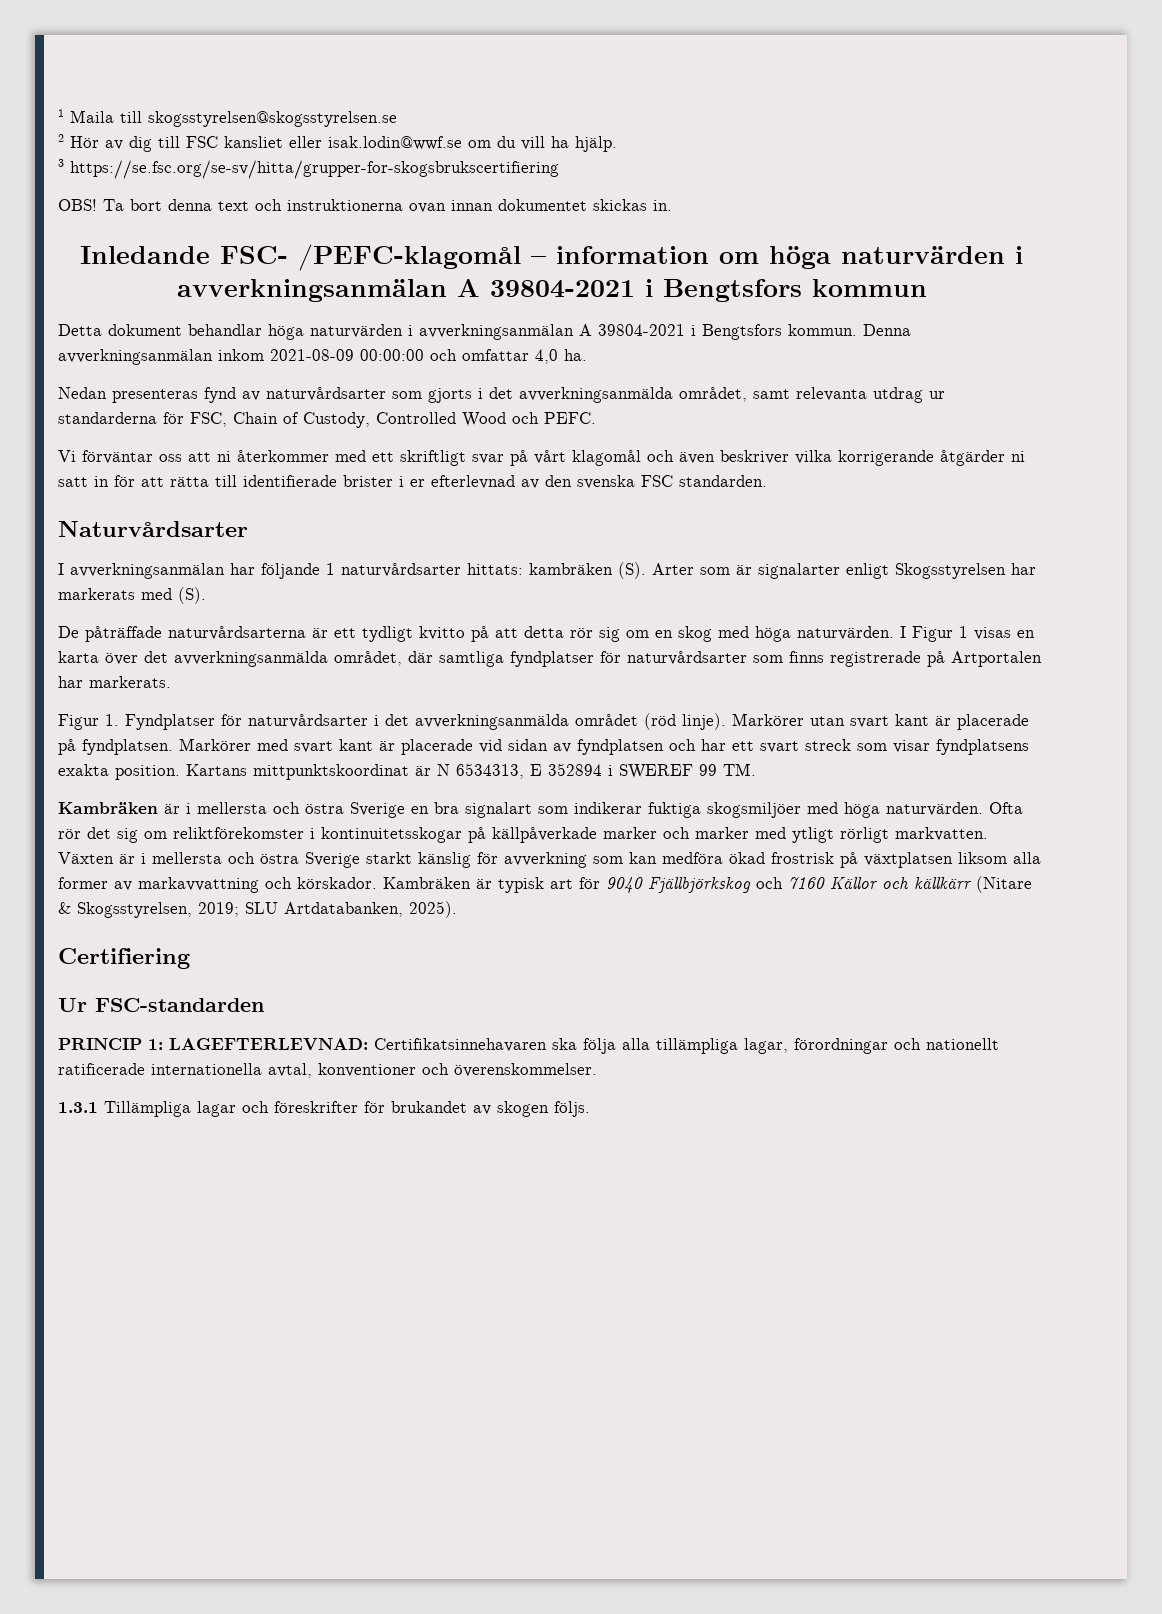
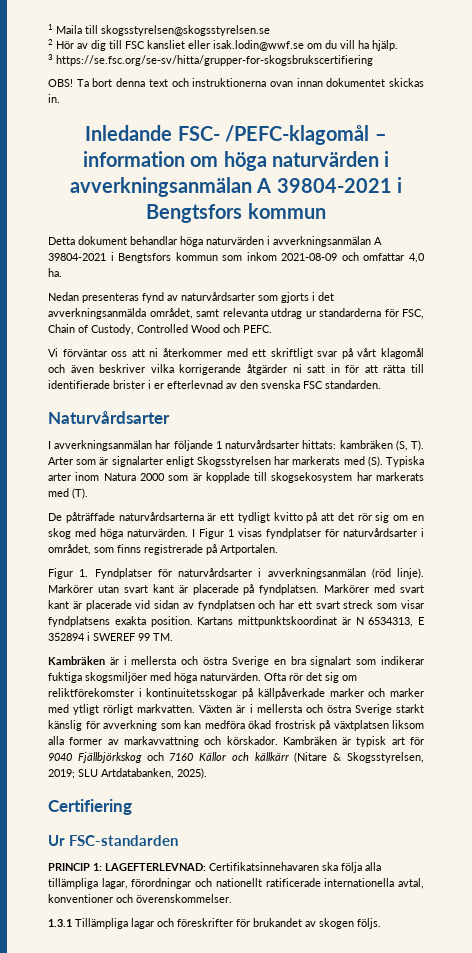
[788,324,911,336] [58,349,213,365] kommun. Denna avverkningsanmälan -> [175,252,243,261] kommun som
[360,349,424,361] 00:00:00 -> (338, 257) none
[618,562,646,579] (S). -> [395,440,425,451] (S, T).
(206, 595) none -> [385,456,424,467] [48,472,425,483] [48,488,88,499] Typiska arter inom Natura 2000 som är kopplade till skogsekosystem har markerats med (T).
[524,626,564,638] detta -> [337,512,354,521] det
[1017,630,1035,638] [58,651,504,667] en karta över det avverkningsanmälda området, där samtliga -> (262, 532) none
(747, 658) none -> [421,528,424,537] [48,544,91,555] i området,
[951,651,1042,667] [58,676,171,688] Artportalen har markerats. -> [220,544,278,555] Artportalen.
[385,714,638,730] det avverkningsanmälda området -> [267,568,366,579] avverkningsanmälan

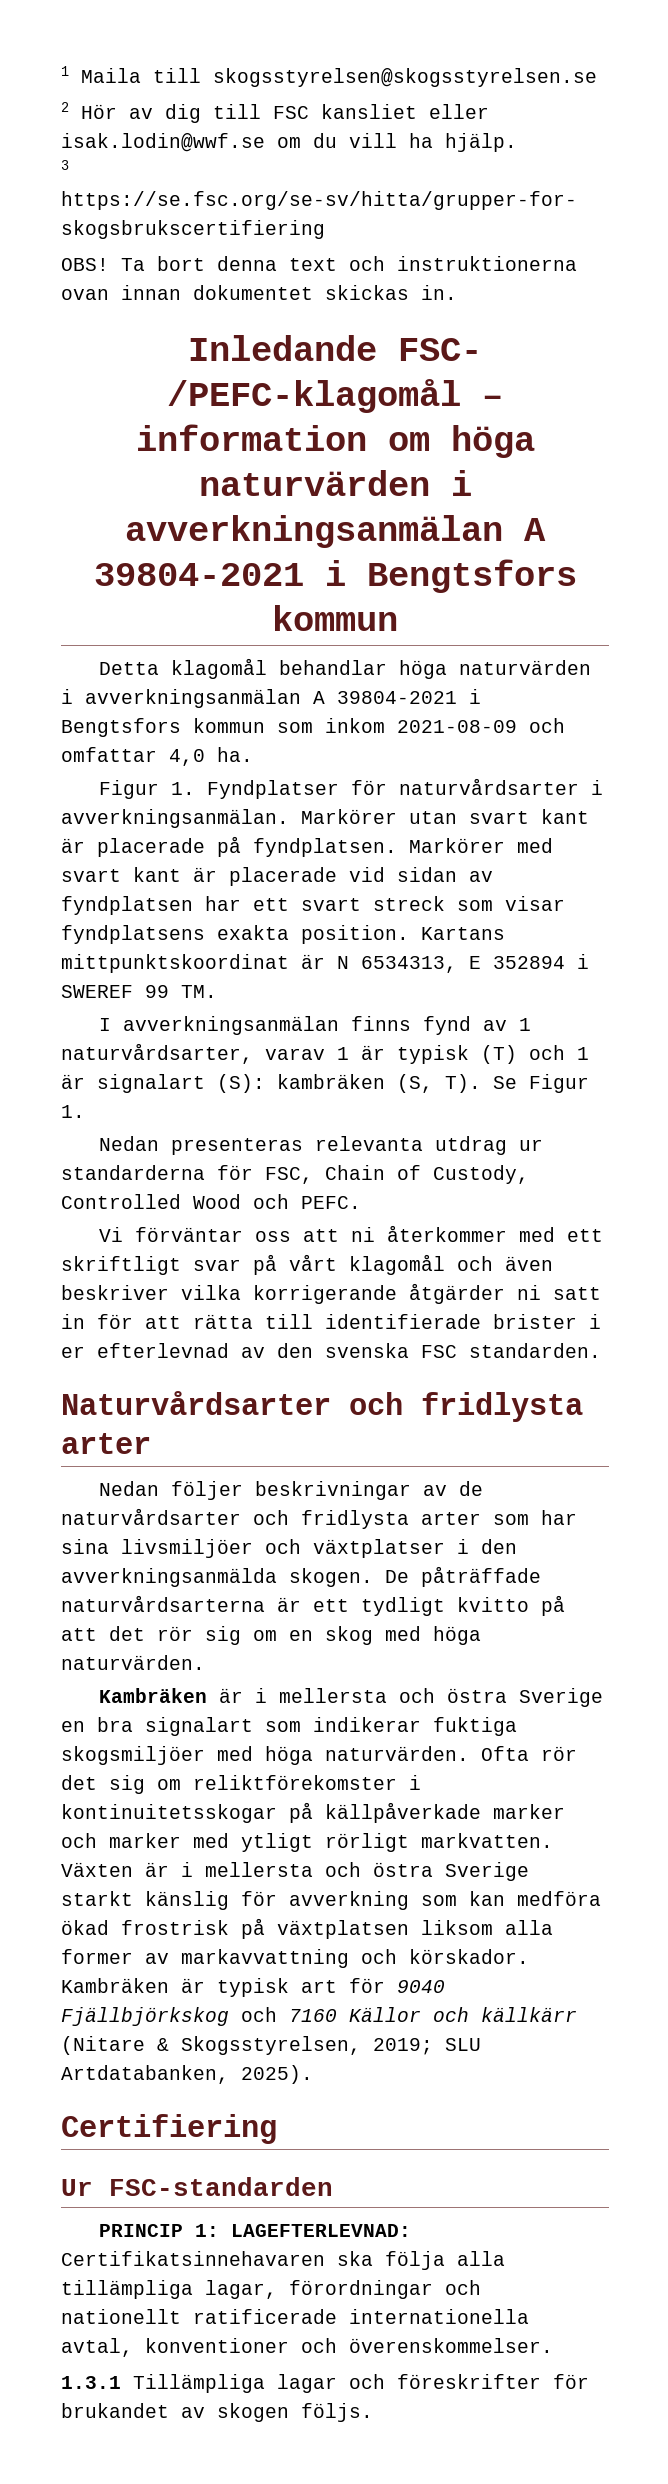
[78,236,127,245] dokument -> [170,658,267,679] klagomål
[48,292,334,303] [48,308,219,319] Nedan presenteras fynd av naturvårdsarter som gjorts i det avverkningsanmälda området, samt -> [98,778,603,799] [61,809,589,828] [61,836,553,857] [61,867,493,886] [61,896,565,915] [61,925,505,944] [61,954,589,973] [61,985,217,998] [98,1016,531,1035] [61,1043,589,1064] [61,1074,589,1093] [61,1105,85,1118] [98,1136,303,1155] Figur 1. Fyndplatser för naturvårdsarter i avverkningsanmälan. Markörer utan svart kant är placerade på fyndplatsen. Markörer med svart kant är placerade vid sidan av fyndplatsen har ett svart streck som visar fyndplatsens exakta position. Kartans mittpunktskoordinat är N 6534313, E 352894 i SWEREF 99 TM. // I avverkningsanmälan finns fynd av 1 naturvårdsarter, varav 1 är typisk (T) och 1 är signalart (S): kambräken (S, T). Se Figur 1. // Nedan presenteras
[48,440,425,451] [48,456,424,467] [48,472,425,483] [48,488,88,499] // I avverkningsanmälan har följande 1 naturvårdsarter hittats: kambräken (S, T). Arter som är signalarter enligt Skogsstyrelsen har markerats med (S). Typiska arter inom Natura 2000 som är kopplade till skogsekosystem har markerats med (T). // -> [349,1392,583,1422] [61,1433,151,1454] [98,1481,483,1500] [61,1508,577,1529] [61,1539,517,1558] [61,1568,373,1587] och fridlysta arter // Nedan följer beskrivningar av de naturvårdsarter och fridlysta arter som har sina livsmiljöer och växtplatser i den avverkningsanmälda skogen.
[192,528,424,539] [48,544,278,555] [48,568,424,579] [48,584,424,595] [48,600,425,611] [48,616,424,627] [48,632,173,641] I Figur 1 visas fyndplatser för naturvårdsarter i området, som finns registrerade på Artportalen. // Figur 1. Fyndplatser för naturvårdsarter i avverkningsanmälan (röd linje). Markörer utan svart kant är placerade på fyndplatsen. Markörer med svart kant är placerade vid sidan av fyndplatsen och har ett svart streck som visar fyndplatsens exakta position. Kartans mittpunktskoordinat är N 6534313, E 352894 i SWEREF 99 TM. -> (205, 1662) none

